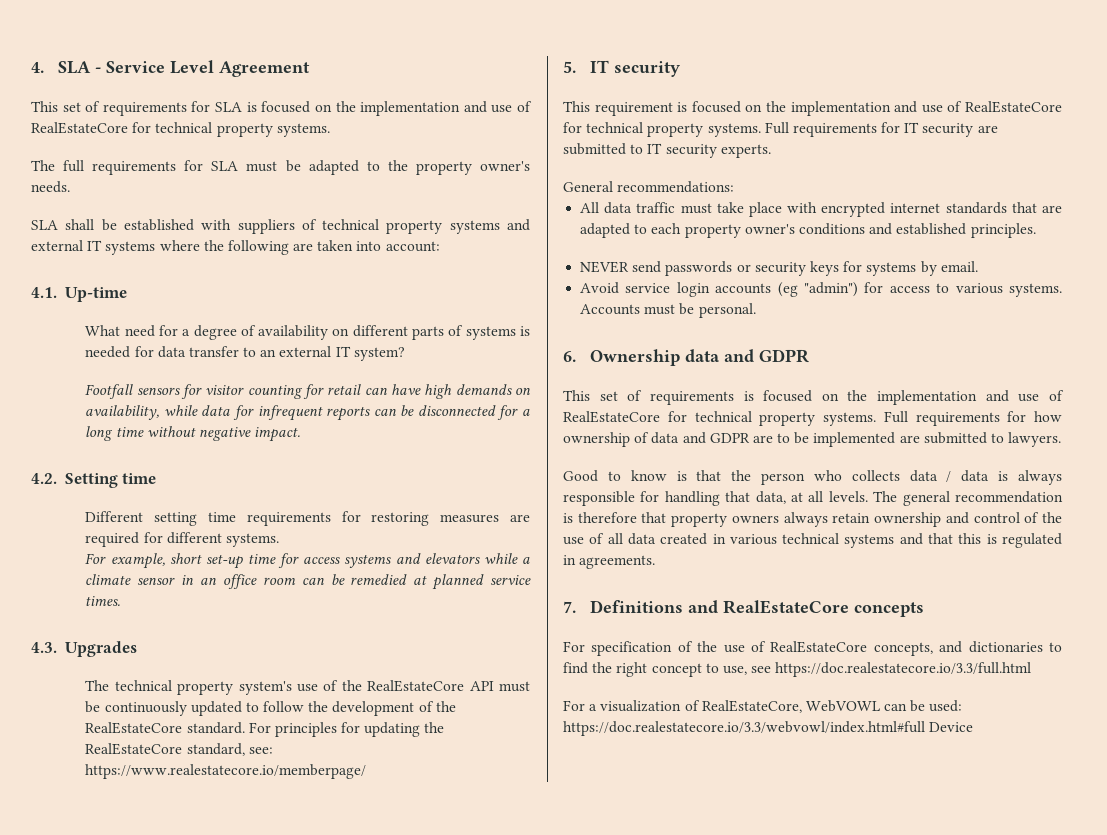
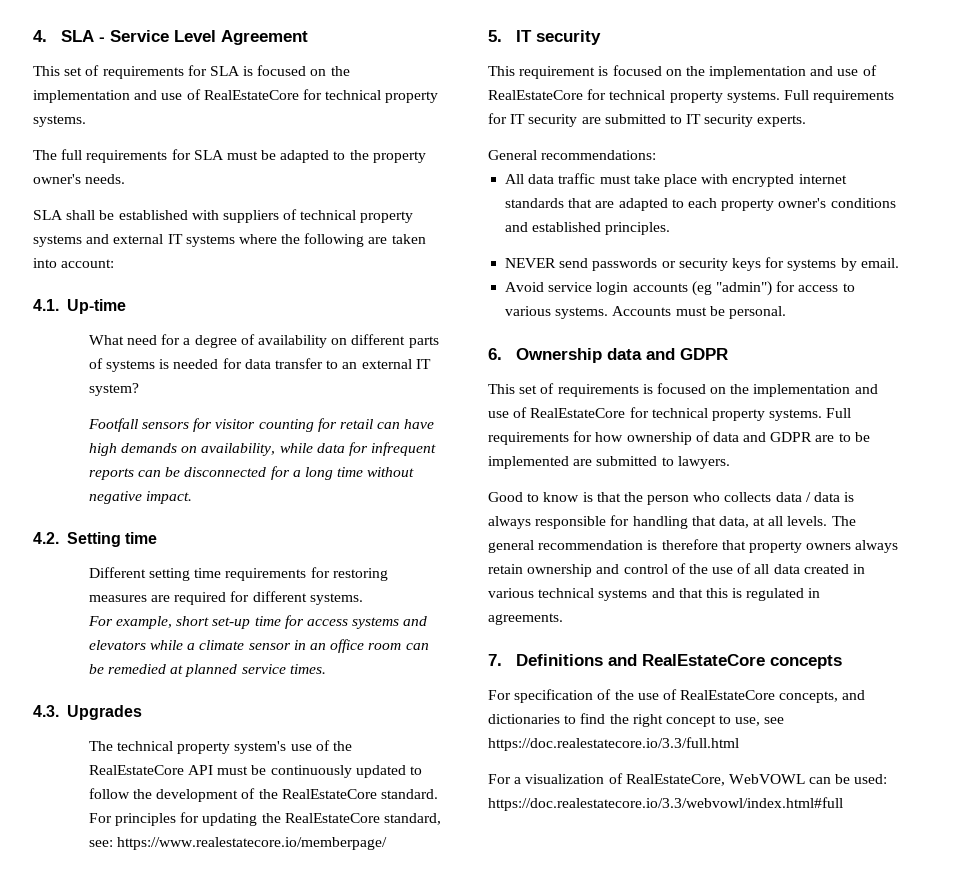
[929,722,974,732] Device -> (843, 804) none

